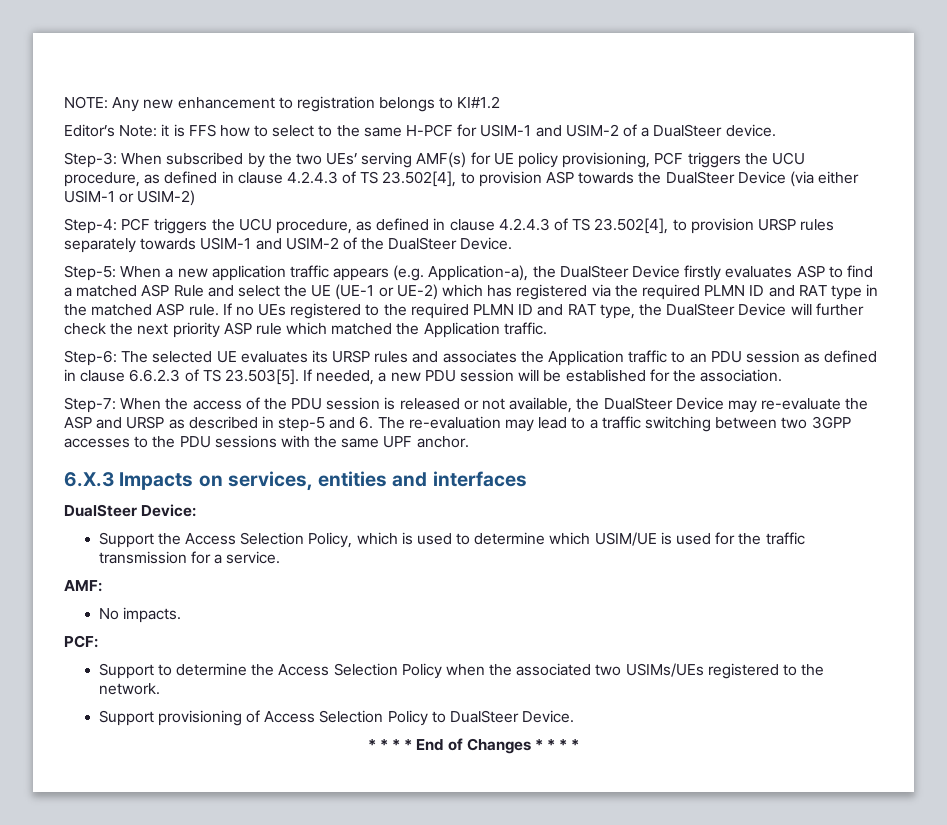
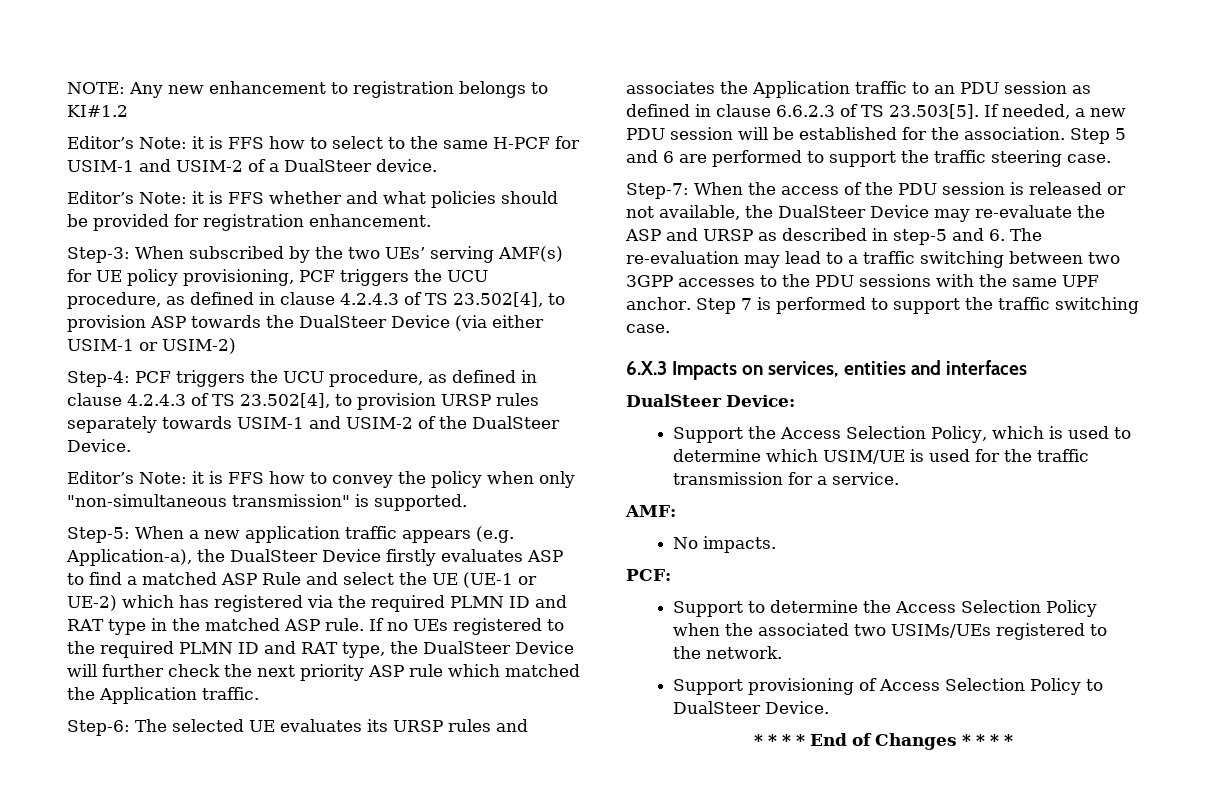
(776, 130) none -> [67,191,558,208] [67,214,431,231] // Editor’s Note: it is FFS whether and what policies should be provided for registration enhancement.
(513, 243) none -> [67,471,575,488] [67,494,467,511] // Editor’s Note: it is FFS how to convey the policy when only "non-simultaneous transmission" is supported.
(783, 375) none -> [1070,128,1126,144] [626,150,1111,167] Step 5 and 6 are performed to support the traffic steering case.
(469, 442) none -> [695,297,1139,314] [626,324,670,333] Step 7 is performed to support the traffic switching case.

